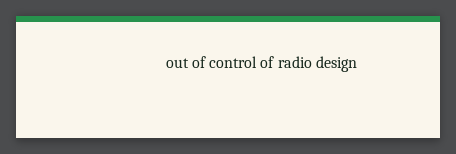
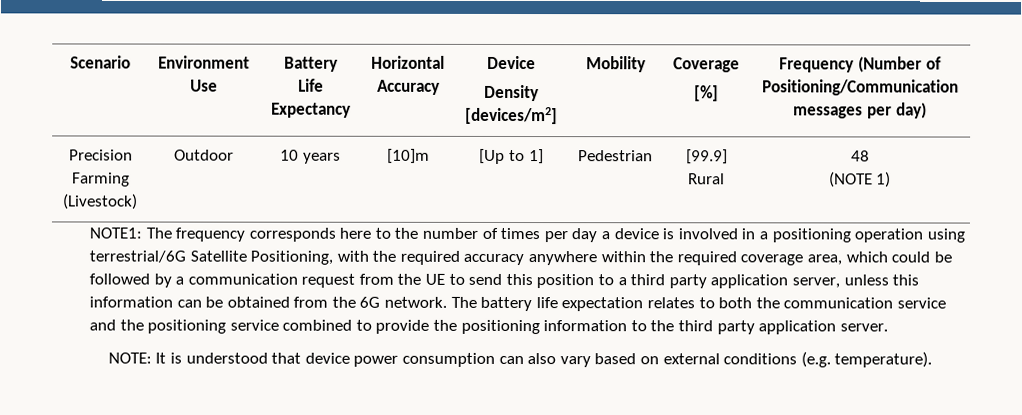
[165,56,357,72] out of control of radio design -> [70,55,131,69] [158,55,250,69] [190,79,218,92] [283,56,338,72] [297,78,324,92] [270,102,351,118] [371,55,445,69] [376,79,440,95] [487,55,536,70] [484,84,539,102] [465,106,558,125] [585,56,646,73] [673,57,740,73] [694,85,719,102] [779,56,942,73] [761,79,959,96] [793,102,927,119] [68,149,133,161] [71,172,130,187] [62,193,138,210] [174,149,234,161] [280,149,341,164] [386,148,430,164] [479,148,544,165] [578,150,653,162] [685,149,728,165] [688,173,725,185] [850,150,870,162] [828,171,892,188] [88,227,965,243] [88,250,952,266] [88,273,920,289] [88,296,946,312] [88,319,888,335] [107,351,933,368] Scenario | Environment Use | Battery Life Expectancy | Horizontal Accuracy | Device // Density [devices/m2] | Mobility | Coverage // [%] | Frequency (Number of Positioning/Communication messages per day) // Precision Farming (Livestock) | Outdoor | 10 years | [10]m | [Up to 1] | Pedestrian | [99.9] Rural | 48 // (NOTE 1) // NOTE1: The frequency corresponds here to the number of times per day a device is involved in a positioning operation using terrestrial/6G Satellite Positioning, with the required accuracy anywhere within the required coverage area, which could be followed by a communication request from the UE to send this position to a third party application server, unless this information can be obtained from the 6G network. The battery life expectation relates to both the communication service and the positioning service combined to provide the positioning information to the third party application server. // NOTE: It is understood that device power consumption can also vary based on external conditions (e.g. temperature).

